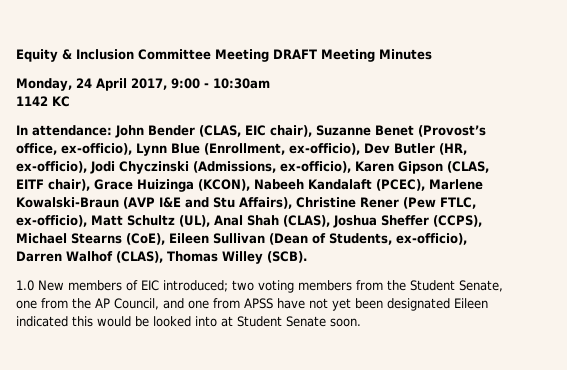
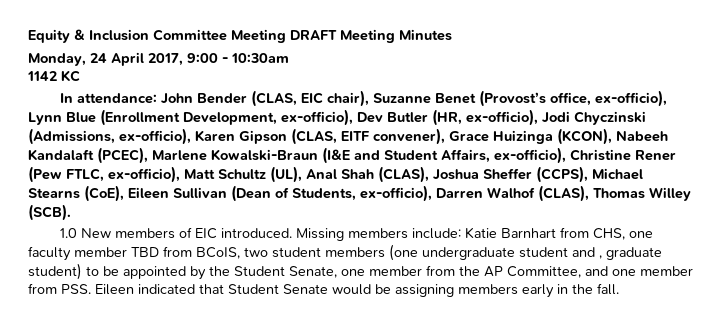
[204,143,285,155] (Enrollment, -> [100,109,277,126] (Enrollment Development,
[48,179,90,191] chair), -> [373,128,445,145] convener),
[123,197,292,209] (AVP I&E and Stu Affairs), -> [322,147,566,164] (I&E and Student Affairs, ex-officio),
[163,280,383,293] introduced; two voting members from -> [221,227,654,241] [28,244,662,261] [28,263,206,280] introduced. Missing members include: Katie Barnhart from CHS, one faculty member TBD from BCoIS, two student members (one undergraduate student and , graduate student) to be appointed by
(37, 304) none -> [369,266,422,276] member
[114,298,159,310] Council, -> [507,266,581,278] Committee,
[213,298,488,311] [16,316,361,327] from APSS have not yet been designated Eileen indicated this would be looked into at Student Senate soon. -> [640,266,693,276] [28,283,619,298] member from PSS. Eileen indicated that Student Senate would be assigning members early in the fall.

